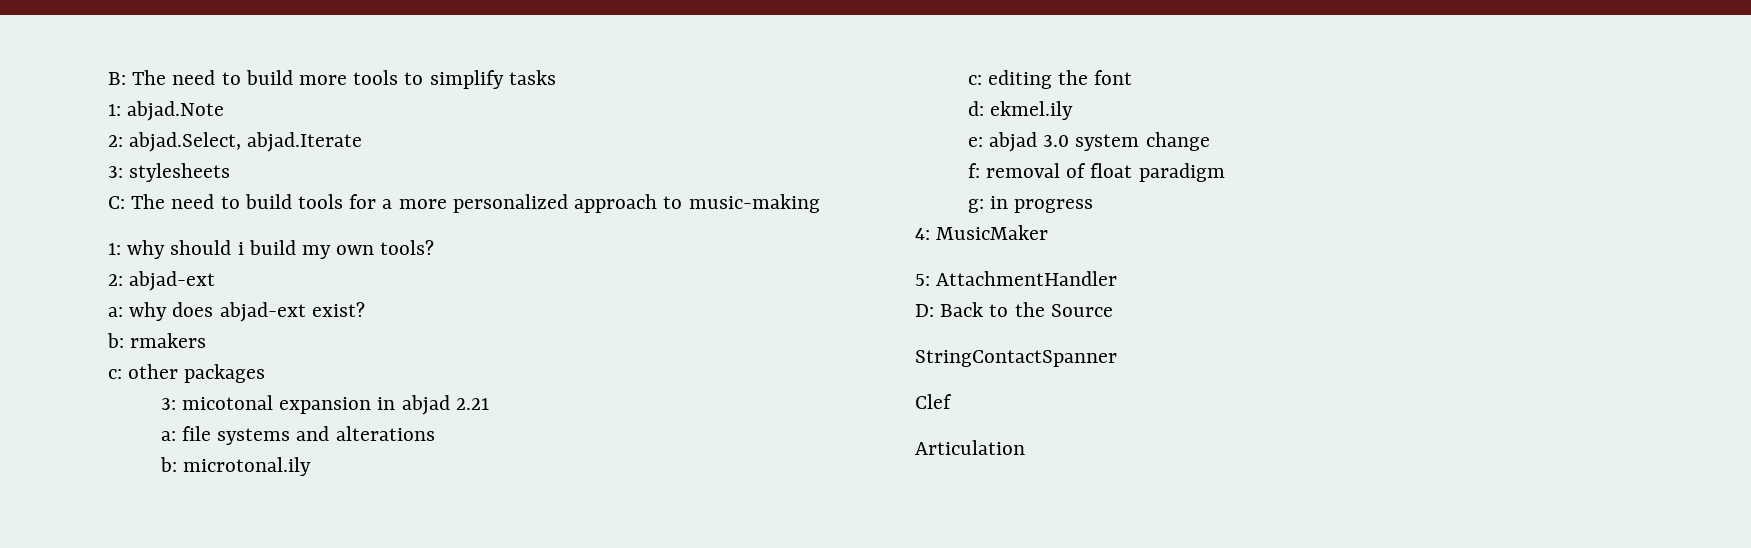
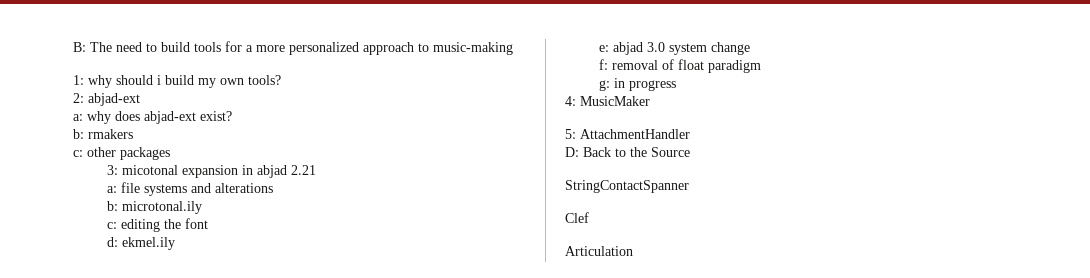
[299,70,556,89] [108,101,225,121] [108,132,363,152] [108,163,231,182] [108,194,292,209] more tools to simplify tasks // 1: abjad.Note // 2: abjad.Select, abjad.Iterate // 3: stylesheets // C: The need to build -> (190, 47) none

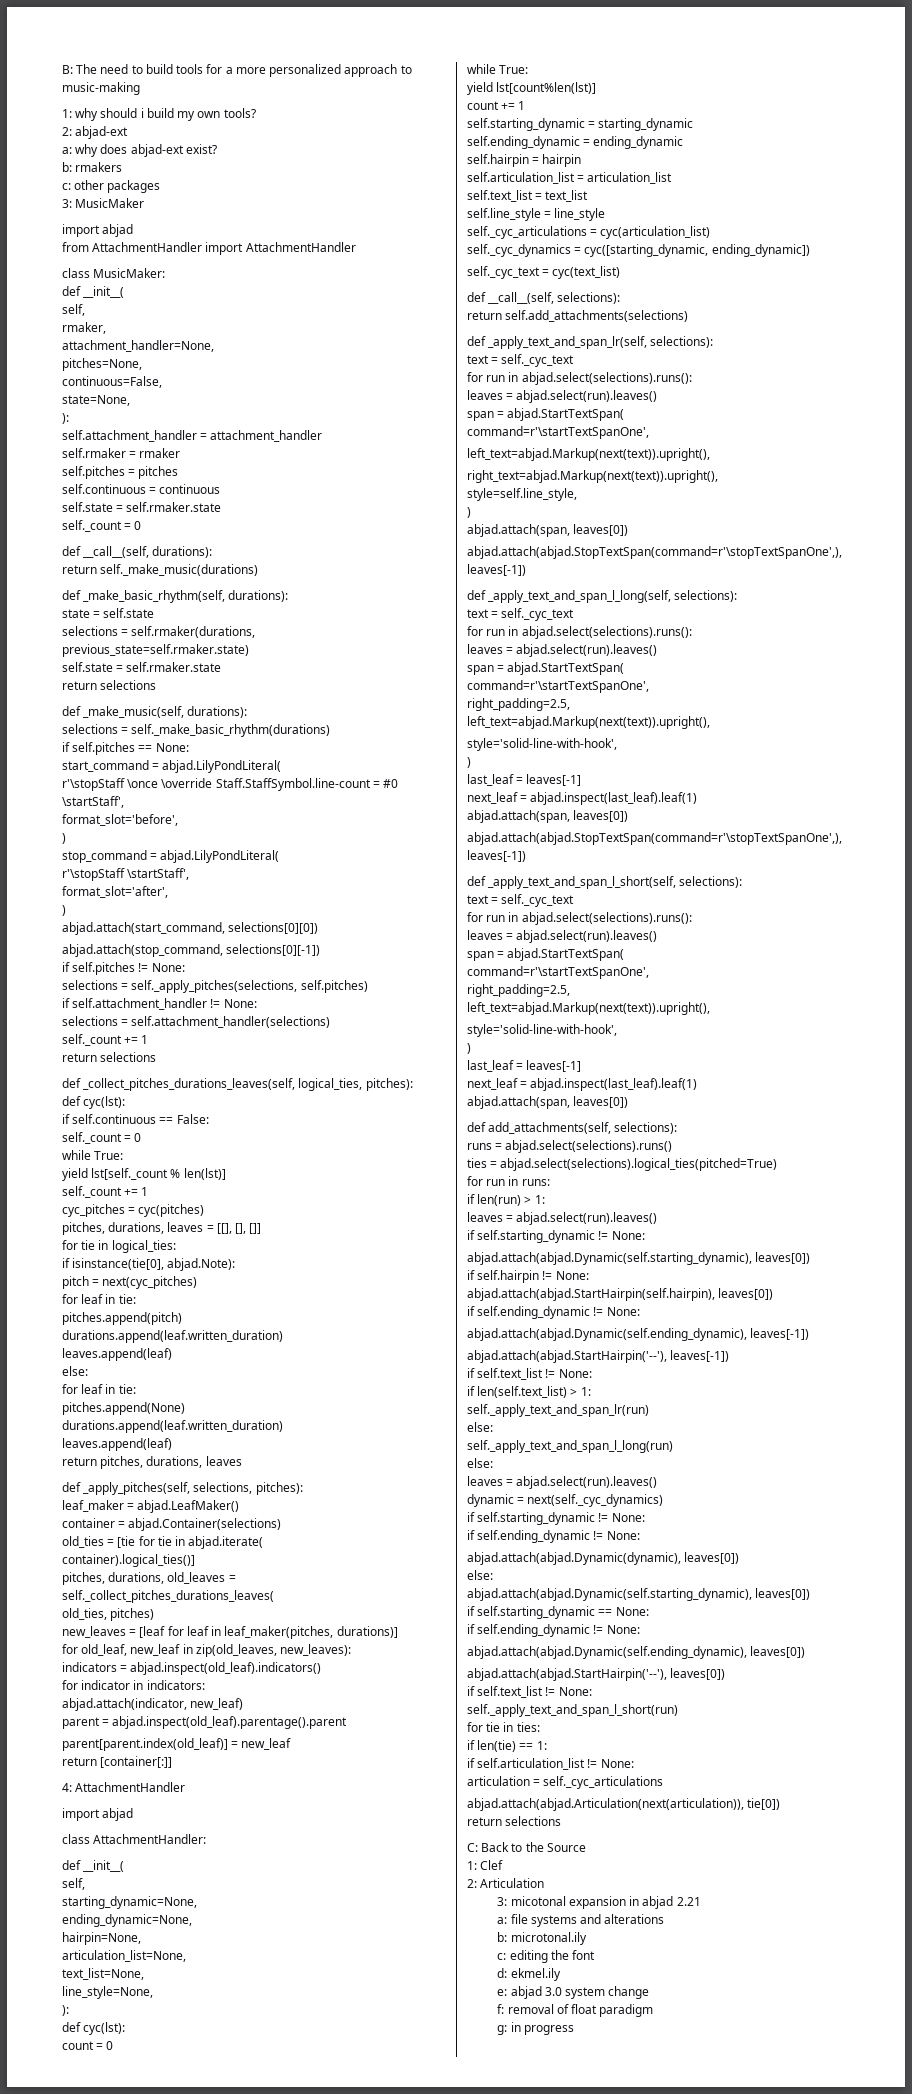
(170, 153) none -> [62,198,145,208] [62,224,134,237] [62,242,356,255] [62,268,166,278] [62,286,125,298] [62,304,85,316] [62,322,106,334] [62,340,214,352] [62,358,142,371] [62,376,162,388] [62,395,130,406] [62,413,69,424] [62,430,323,442] [62,448,181,458] [62,466,179,479] [62,484,221,494] [62,502,222,512] [62,520,142,532] [62,546,213,558] [62,564,259,576] [62,590,289,603] [62,608,155,618] [62,626,256,638] [62,644,249,657] [62,662,222,672] [62,680,157,690] [62,706,248,718] [62,724,331,737] [62,742,189,755] [62,760,282,773] [62,778,399,791] [62,796,124,808] [62,814,178,826] [62,833,66,844] [62,850,280,863] [62,868,190,881] [62,886,168,898] [62,905,66,916] [62,922,319,935] [62,944,321,957] [62,962,185,975] [62,980,368,993] [62,998,257,1010] [62,1016,331,1028] [62,1034,149,1046] [62,1052,157,1062] [62,1078,413,1091] [62,1096,126,1109] [62,1114,209,1124] [62,1132,142,1144] [62,1150,124,1160] [62,1168,226,1181] [62,1186,149,1198] [62,1204,205,1217] [62,1222,262,1235] [62,1240,176,1253] [62,1258,236,1271] [62,1276,198,1289] [62,1294,136,1304] [62,1312,182,1325] [62,1330,283,1343] [62,1348,172,1361] [62,1366,88,1376] [62,1384,136,1394] [62,1402,185,1415] [62,1420,283,1433] [62,1438,172,1451] [62,1456,242,1469] [62,1482,303,1495] [62,1500,240,1513] [62,1518,282,1531] [62,1536,264,1549] [62,1554,195,1567] [62,1572,236,1585] [62,1590,274,1603] [62,1608,155,1621] [62,1626,398,1639] [62,1644,352,1657] [62,1662,322,1675] [62,1680,205,1690] [62,1698,244,1711] [62,1716,348,1729] [62,1738,292,1751] [62,1756,173,1768] [62,1782,186,1792] [62,1808,134,1821] [62,1834,207,1844] [62,1860,125,1872] [62,1878,85,1890] [62,1896,197,1909] [62,1914,192,1927] [62,1932,141,1945] [62,1950,186,1962] [62,1968,144,1980] [62,1986,153,1999] [62,2005,69,2016] [62,2022,126,2035] [62,2041,114,2050] [467,64,529,74] [467,82,597,95] [467,101,526,110] [467,118,694,131] [467,136,684,149] [467,154,582,167] [467,172,673,184] [467,190,589,202] [467,208,606,221] [467,226,711,239] [467,244,810,257] [467,266,621,279] [467,292,621,304] [467,310,689,322] [467,336,714,349] [467,354,575,367] [467,372,692,385] [467,390,658,403] [467,408,625,421] [467,426,649,439] [467,448,710,461] [467,470,718,483] [467,488,577,501] [467,507,471,518] [467,524,629,537] [467,546,842,559] [467,564,526,576] [467,590,738,603] [467,608,575,621] [467,626,692,639] [467,644,658,657] [467,662,625,675] [467,680,649,693] [467,698,570,711] [467,716,710,729] [467,738,617,751] [467,757,471,768] [467,774,582,786] [467,792,698,805] [467,810,629,823] [467,832,842,845] [467,850,526,862] [467,876,743,889] [467,894,575,907] [467,912,692,925] [467,930,658,943] [467,948,625,961] [467,966,649,979] [467,984,570,997] [467,1002,710,1015] [467,1024,617,1037] [467,1043,471,1054] [467,1060,582,1072] [467,1078,698,1091] [467,1096,629,1109] [467,1122,678,1134] [467,1140,673,1153] [467,1158,778,1171] [467,1176,550,1186] [467,1194,545,1206] [467,1212,658,1225] [467,1230,645,1243] [467,1252,811,1265] [467,1270,589,1283] [467,1288,774,1301] [467,1306,640,1319] [467,1328,810,1341] [467,1350,730,1363] [467,1368,592,1380] [467,1386,591,1398] [467,1404,649,1417] [467,1422,493,1432] [467,1440,673,1453] [467,1458,493,1468] [467,1476,658,1489] [467,1494,664,1507] [467,1512,645,1525] [467,1530,640,1543] [467,1552,740,1565] [467,1570,493,1580] [467,1588,811,1601] [467,1606,649,1619] [467,1624,640,1637] [467,1646,806,1659] [467,1668,726,1681] [467,1686,592,1698] [467,1704,678,1717] [467,1722,540,1732] [467,1740,547,1752] [467,1758,634,1770] [467,1776,664,1789] [467,1798,781,1811] [467,1816,562,1826] [467,1842,586,1852] [467,1860,504,1870] [467,1878,545,1888] // 3: MusicMaker // import abjad // from AttachmentHandler import AttachmentHandler // class MusicMaker: // def __init__( // self, // rmaker, // attachment_handler=None, // pitches=None, // continuous=False, // state=None, // ): // self.attachment_handler = attachment_handler // self.rmaker = rmaker // self.pitches = pitches // self.continuous = continuous // self.state = self.rmaker.state // self._count = 0 // def __call__(self, durations): // return self._make_music(durations) // def _make_basic_rhythm(self, durations): // state = self.state // selections = self.rmaker(durations, previous_state=self.rmaker.state) // self.state = self.rmaker.state // return selections // def _make_music(self, durations): // selections = self._make_basic_rhythm(durations) // if self.pitches == None: // start_command = abjad.LilyPondLiteral( // r'\stopStaff \once \override Staff.StaffSymbol.line-count = #0 \startStaff', // format_slot='before', // ) // stop_command = abjad.LilyPondLiteral( // r'\stopStaff \startStaff', // format_slot='after', // ) // abjad.attach(start_command, selections[0][0]) // abjad.attach(stop_command, selections[0][-1]) // if self.pitches != None: // selections = self._apply_pitches(selections, self.pitches) // if self.attachment_handler != None: // selections = self.attachment_handler(selections) // self._count += 1 // return selections // def _collect_pitches_durations_leaves(self, logical_ties, pitches): // def cyc(lst): // if self.continuous == False: // self._count = 0 // while True: // yield lst[self._count % len(lst)] // self._count += 1 // cyc_pitches = cyc(pitches) // pitches, durations, leaves = [[], [], []] // for tie in logical_ties: // if isinstance(tie[0], abjad.Note): // pitch = next(cyc_pitches) // for leaf in tie: // pitches.append(pitch) // durations.append(leaf.written_duration) // leaves.append(leaf) // else: // for leaf in tie: // pitches.append(None) // durations.append(leaf.written_duration) // leaves.append(leaf) // return pitches, durations, leaves // def _apply_pitches(self, selections, pitches): // leaf_maker = abjad.LeafMaker() // container = abjad.Container(selections) // old_ties = [tie for tie in abjad.iterate( // container).logical_ties()] // pitches, durations, old_leaves = self._collect_pitches_durations_leaves( // old_ties, pitches) // new_leaves = [leaf for leaf in leaf_maker(pitches, durations)] // for old_leaf, new_leaf in zip(old_leaves, new_leaves): // indicators = abjad.inspect(old_leaf).indicators() // for indicator in indicators: // abjad.attach(indicator, new_leaf) // parent = abjad.inspect(old_leaf).parentage().parent // parent[parent.index(old_leaf)] = new_leaf // return [container[:]] // 4: AttachmentHandler // import abjad // class AttachmentHandler: // def __init__( // self, // starting_dynamic=None, // ending_dynamic=None, // hairpin=None, // articulation_list=None, // text_list=None, // line_style=None, // ): // def cyc(lst): // count = 0 // while True: // yield lst[count%len(lst)] // count += 1 // self.starting_dynamic = starting_dynamic // self.ending_dynamic = ending_dynamic // self.hairpin = hairpin // self.articulation_list = articulation_list // self.text_list = text_list // self.line_style = line_style // self._cyc_articulations = cyc(articulation_list) // self._cyc_dynamics = cyc([starting_dynamic, ending_dynamic]) // self._cyc_text = cyc(text_list) // def __call__(self, selections): // return self.add_attachments(selections) // def _apply_text_and_span_lr(self, selections): // text = self._cyc_text // for run in abjad.select(selections).runs(): // leaves = abjad.select(run).leaves() // span = abjad.StartTextSpan( // command=r'\startTextSpanOne', // left_text=abjad.Markup(next(text)).upright(), // right_text=abjad.Markup(next(text)).upright(), // style=self.line_style, // ) // abjad.attach(span, leaves[0]) // abjad.attach(abjad.StopTextSpan(command=r'\stopTextSpanOne',), leaves[-1]) // def _apply_text_and_span_l_long(self, selections): // text = self._cyc_text // for run in abjad.select(selections).runs(): // leaves = abjad.select(run).leaves() // span = abjad.StartTextSpan( // command=r'\startTextSpanOne', // right_padding=2.5, // left_text=abjad.Markup(next(text)).upright(), // style='solid-line-with-hook', // ) // last_leaf = leaves[-1] // next_leaf = abjad.inspect(last_leaf).leaf(1) // abjad.attach(span, leaves[0]) // abjad.attach(abjad.StopTextSpan(command=r'\stopTextSpanOne',), leaves[-1]) // def _apply_text_and_span_l_short(self, selections): // text = self._cyc_text // for run in abjad.select(selections).runs(): // leaves = abjad.select(run).leaves() // span = abjad.StartTextSpan( // command=r'\startTextSpanOne', // right_padding=2.5, // left_text=abjad.Markup(next(text)).upright(), // style='solid-line-with-hook', // ) // last_leaf = leaves[-1] // next_leaf = abjad.inspect(last_leaf).leaf(1) // abjad.attach(span, leaves[0]) // def add_attachments(self, selections): // runs = abjad.select(selections).runs() // ties = abjad.select(selections).logical_ties(pitched=True) // for run in runs: // if len(run) > 1: // leaves = abjad.select(run).leaves() // if self.starting_dynamic != None: // abjad.attach(abjad.Dynamic(self.starting_dynamic), leaves[0]) // if self.hairpin != None: // abjad.attach(abjad.StartHairpin(self.hairpin), leaves[0]) // if self.ending_dynamic != None: // abjad.attach(abjad.Dynamic(self.ending_dynamic), leaves[-1]) // abjad.attach(abjad.StartHairpin('--'), leaves[-1]) // if self.text_list != None: // if len(self.text_list) > 1: // self._apply_text_and_span_lr(run) // else: // self._apply_text_and_span_l_long(run) // else: // leaves = abjad.select(run).leaves() // dynamic = next(self._cyc_dynamics) // if self.starting_dynamic != None: // if self.ending_dynamic != None: // abjad.attach(abjad.Dynamic(dynamic), leaves[0]) // else: // abjad.attach(abjad.Dynamic(self.starting_dynamic), leaves[0]) // if self.starting_dynamic == None: // if self.ending_dynamic != None: // abjad.attach(abjad.Dynamic(self.ending_dynamic), leaves[0]) // abjad.attach(abjad.StartHairpin('--'), leaves[0]) // if self.text_list != None: // self._apply_text_and_span_l_short(run) // for tie in ties: // if len(tie) == 1: // if self.articulation_list != None: // articulation = self._cyc_articulations // abjad.attach(abjad.Articulation(next(articulation)), tie[0]) // return selections // C: Back to the Source // 1: Clef // 2: Articulation
[565,96,650,106] [565,129,690,139] [565,147,690,157] [565,180,689,193] [565,212,589,223] [565,246,633,256] // 4: MusicMaker // 5: AttachmentHandler // D: Back to the Source // StringContactSpanner // Clef // Articulation -> (574, 2030) none

